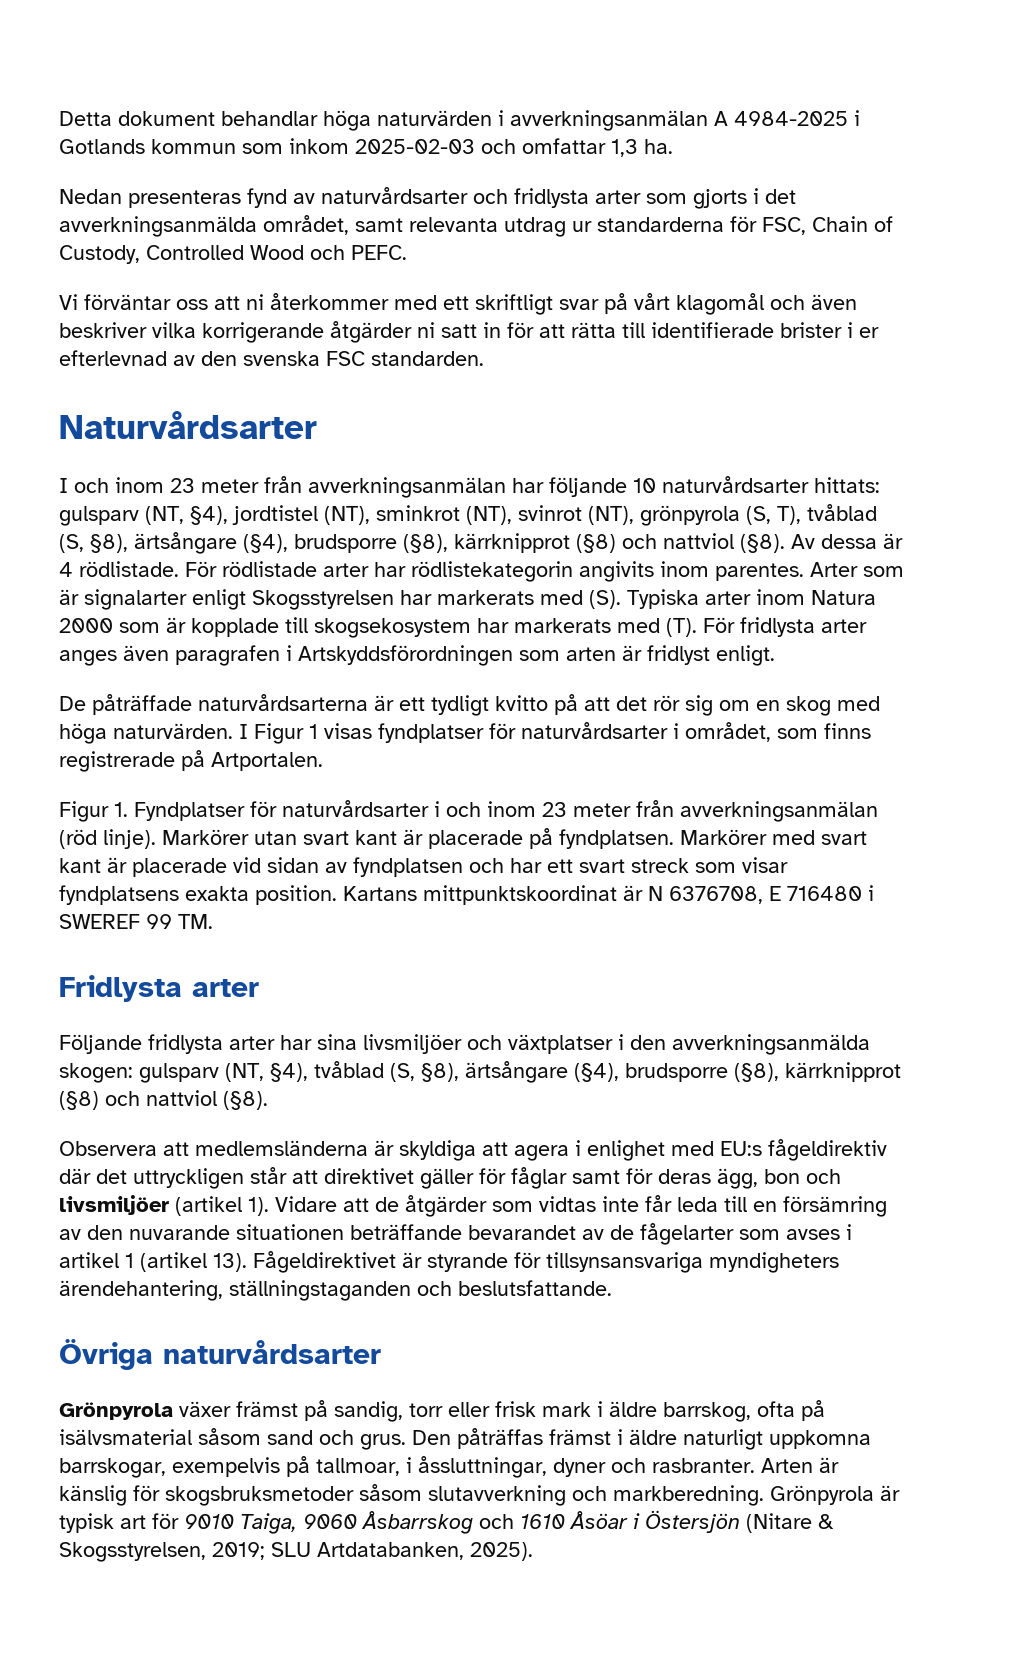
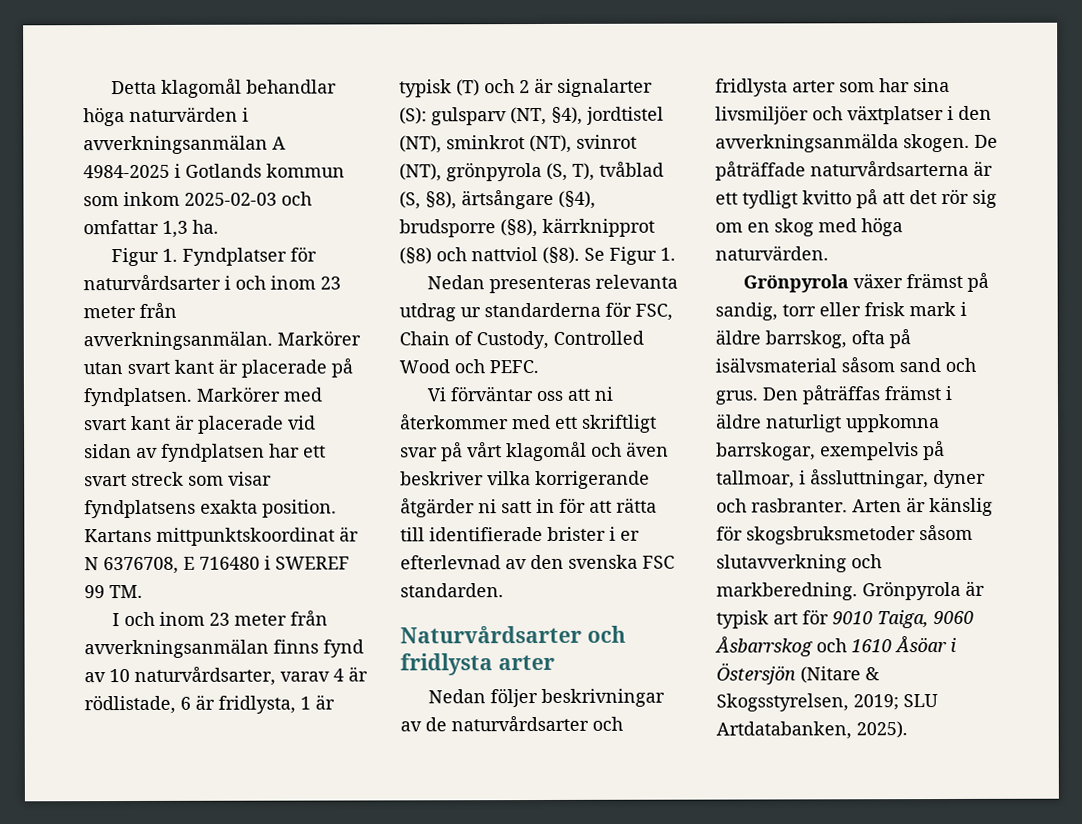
[118,111,215,126] dokument -> [161,78,243,98] klagomål
[59,187,796,209] [59,215,403,237] Nedan presenteras fynd av naturvårdsarter och fridlysta arter som gjorts i det avverkningsanmälda området, samt -> [111,246,318,267] [83,274,341,291] [83,302,177,319] [83,330,361,351] [83,358,353,378] [83,386,322,407] [84,414,316,434] [84,443,326,462] [84,471,272,487] [84,499,337,519] [84,526,359,546] [84,555,350,575] [84,584,143,599] [112,610,329,627] [84,638,364,659] [84,666,368,686] [84,694,335,715] [399,77,653,98] [399,106,664,126] [399,134,637,154] [399,161,664,182] [399,189,596,210] [399,217,655,238] [399,246,676,265] [427,275,592,294] Figur 1. Fyndplatser för naturvårdsarter i och inom 23 meter från avverkningsanmälan. Markörer utan svart kant är placerade på fyndplatsen. Markörer med svart kant är placerade vid sidan av fyndplatsen har ett svart streck som visar fyndplatsens exakta position. Kartans mittpunktskoordinat är N 6376708, E 716480 i SWEREF 99 TM. // I och inom 23 meter från avverkningsanmälan finns fynd av 10 naturvårdsarter, varav 4 är rödlistade, 6 är fridlysta, 1 är typisk (T) och 2 är signalarter (S): gulsparv (NT, §4), jordtistel (NT), sminkrot (NT), svinrot (NT), grönpyrola (S, T), tvåblad (S, §8), ärtsångare (§4), brudsporre (§8), kärrknipprot (§8) och nattviol (§8). Se Figur 1. // Nedan presenteras
[59,476,880,498] [59,504,877,526] [59,532,903,554] [59,561,904,582] [59,589,876,610] [59,617,867,638] [59,645,775,666] // I och inom 23 meter från avverkningsanmälan har följande 10 naturvårdsarter hittats: gulsparv (NT, §4), jordtistel (NT), sminkrot (NT), svinrot (NT), grönpyrola (S, T), tvåblad (S, §8), ärtsångare (§4), brudsporre (§8), kärrknipprot (§8) och nattviol (§8). Av dessa är 4 rödlistade. För rödlistade arter har rödlistekategorin angivits inom parentes. Arter som är signalarter enligt Skogsstyrelsen har markerats med (S). Typiska arter inom Natura 2000 som är kopplade till skogsekosystem har markerats med (T). För fridlysta arter anges även paragrafen i Artskyddsförordningen som arten är fridlyst enligt. // -> [586,625,626,643] [400,653,555,676] [428,688,666,708] [400,715,623,732] [715,78,950,97] [715,105,992,125] [715,133,970,153] och fridlysta arter // Nedan följer beskrivningar av de naturvårdsarter och fridlysta arter som har sina livsmiljöer och växtplatser i den avverkningsanmälda skogen.
[239,722,871,744] [59,750,323,772] [59,800,878,822] [59,828,867,849] [59,857,788,877] [59,885,874,905] [59,914,213,929] [59,975,259,1002] [59,1034,870,1055] [59,1061,901,1083] [59,1090,268,1110] [59,1139,887,1161] [59,1167,841,1189] [59,1195,887,1217] [59,1223,852,1245] [59,1251,839,1273] [59,1280,612,1301] [59,1339,381,1370] I Figur 1 visas fyndplatser för naturvårdsarter i området, som finns registrerade på Artportalen. // Figur 1. Fyndplatser för naturvårdsarter i och inom 23 meter från avverkningsanmälan (röd linje). Markörer utan svart kant är placerade på fyndplatsen. Markörer med svart kant är placerade vid sidan av fyndplatsen och har ett svart streck som visar fyndplatsens exakta position. Kartans mittpunktskoordinat är N 6376708, E 716480 i SWEREF 99 TM. // Fridlysta arter // Följande fridlysta arter har sina livsmiljöer och växtplatser i den avverkningsanmälda skogen: gulsparv (NT, §4), tvåblad (S, §8), ärtsångare (§4), brudsporre (§8), kärrknipprot (§8) och nattviol (§8). // Observera att medlemsländerna är skyldiga att agera i enlighet med EU:s fågeldirektiv där det uttryckligen står att direktivet gäller för fåglar samt för deras ägg, bon och livsmiljöer (artikel 1). Vidare att de åtgärder som vidtas inte får leda till en försämring av den nuvarande situationen beträffande bevarandet av de fågelarter som avses i artikel 1 (artikel 13). Fågeldirektivet är styrande för tillsynsansvariga myndigheters ärendehantering, ställningstaganden och beslutsfattande. // Övriga naturvårdsarter -> (829, 253) none

